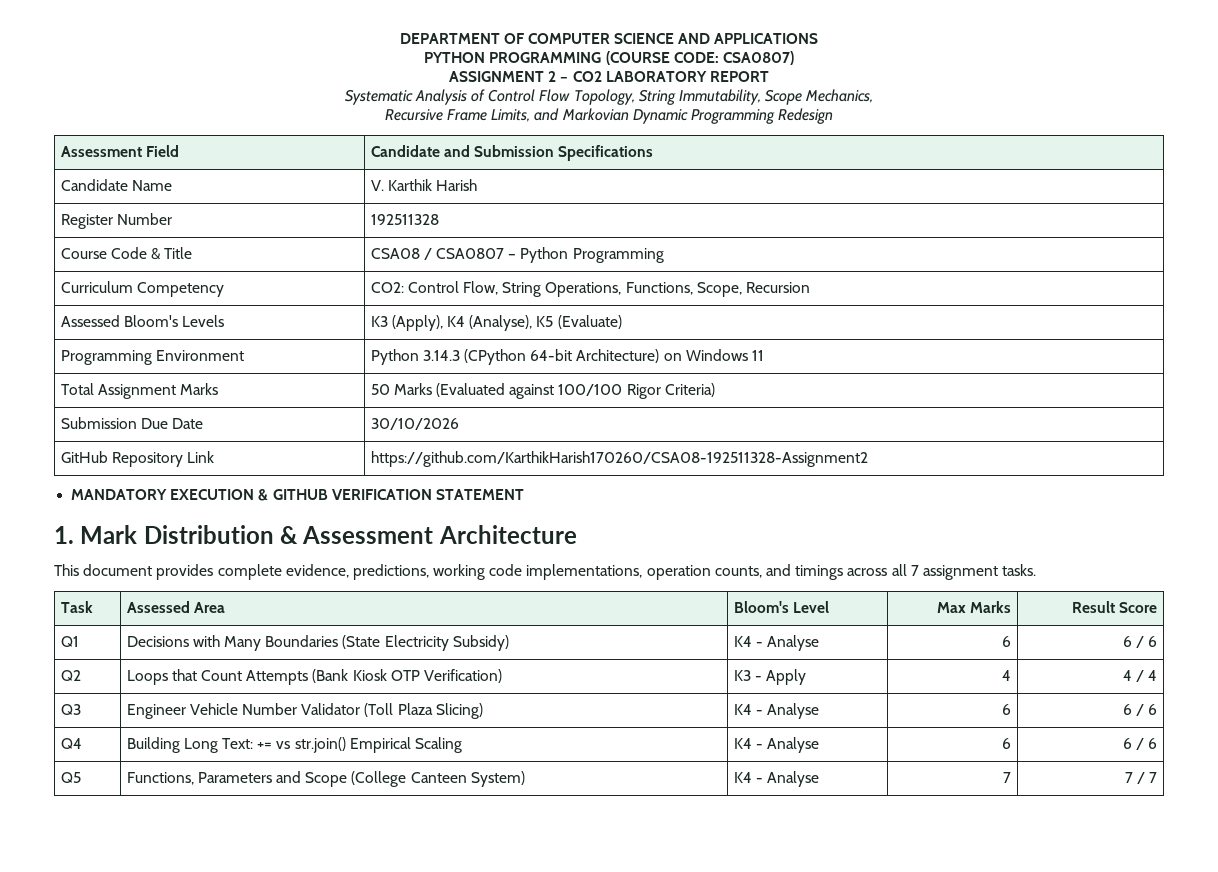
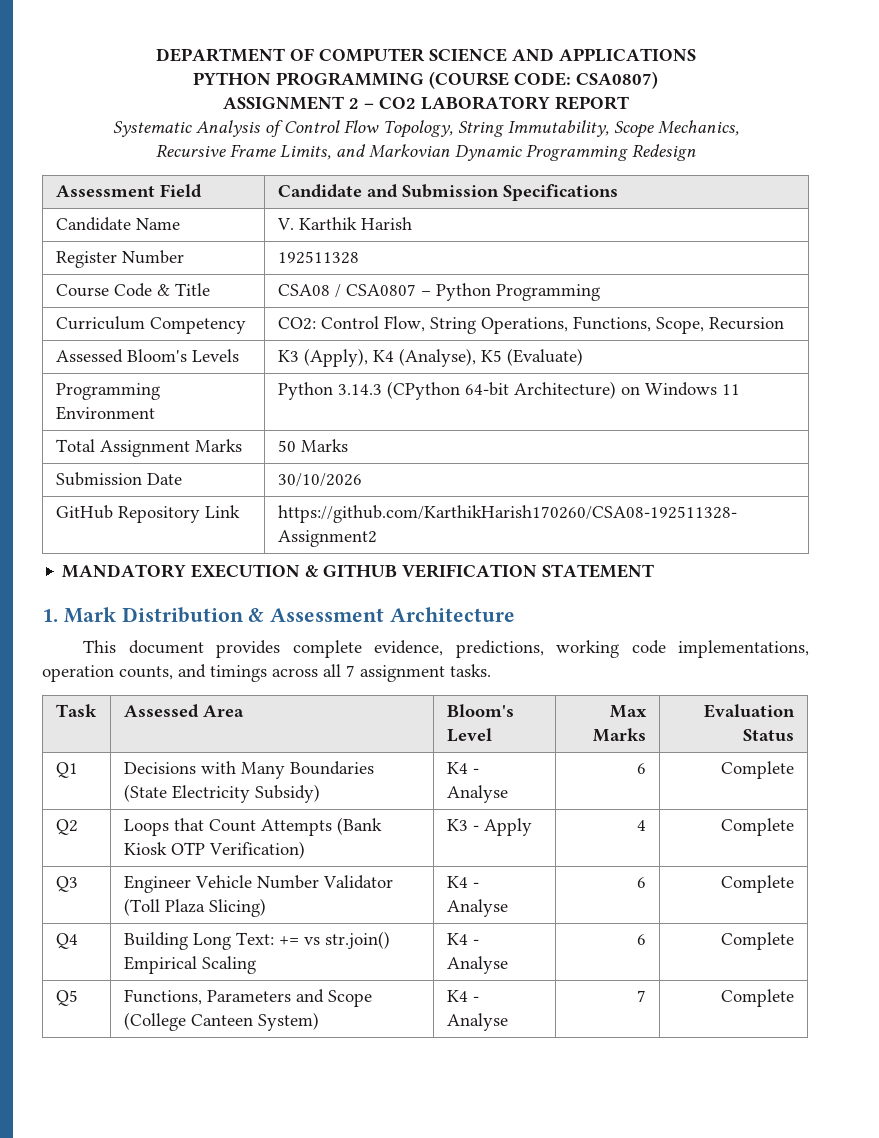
[435,383,715,399] [60,417,168,429] (Evaluated against 100/100 Rigor Criteria) // Submission Due -> [55,472,142,486] // Submission
[1072,601,1158,613] Result Score -> [704,704,796,718] [743,729,795,742] Evaluation Status
[1123,636,1158,648] 6 / 6 -> [721,761,795,779] Complete
[1123,670,1158,682] 4 / 4 -> [721,818,795,836] Complete
[1123,704,1158,716] 6 / 6 -> [721,875,795,893] Complete
[1123,738,1158,750] 6 / 6 -> [721,932,795,950] Complete
[1125,772,1158,784] 7 / 7 -> [721,989,795,1007] Complete

